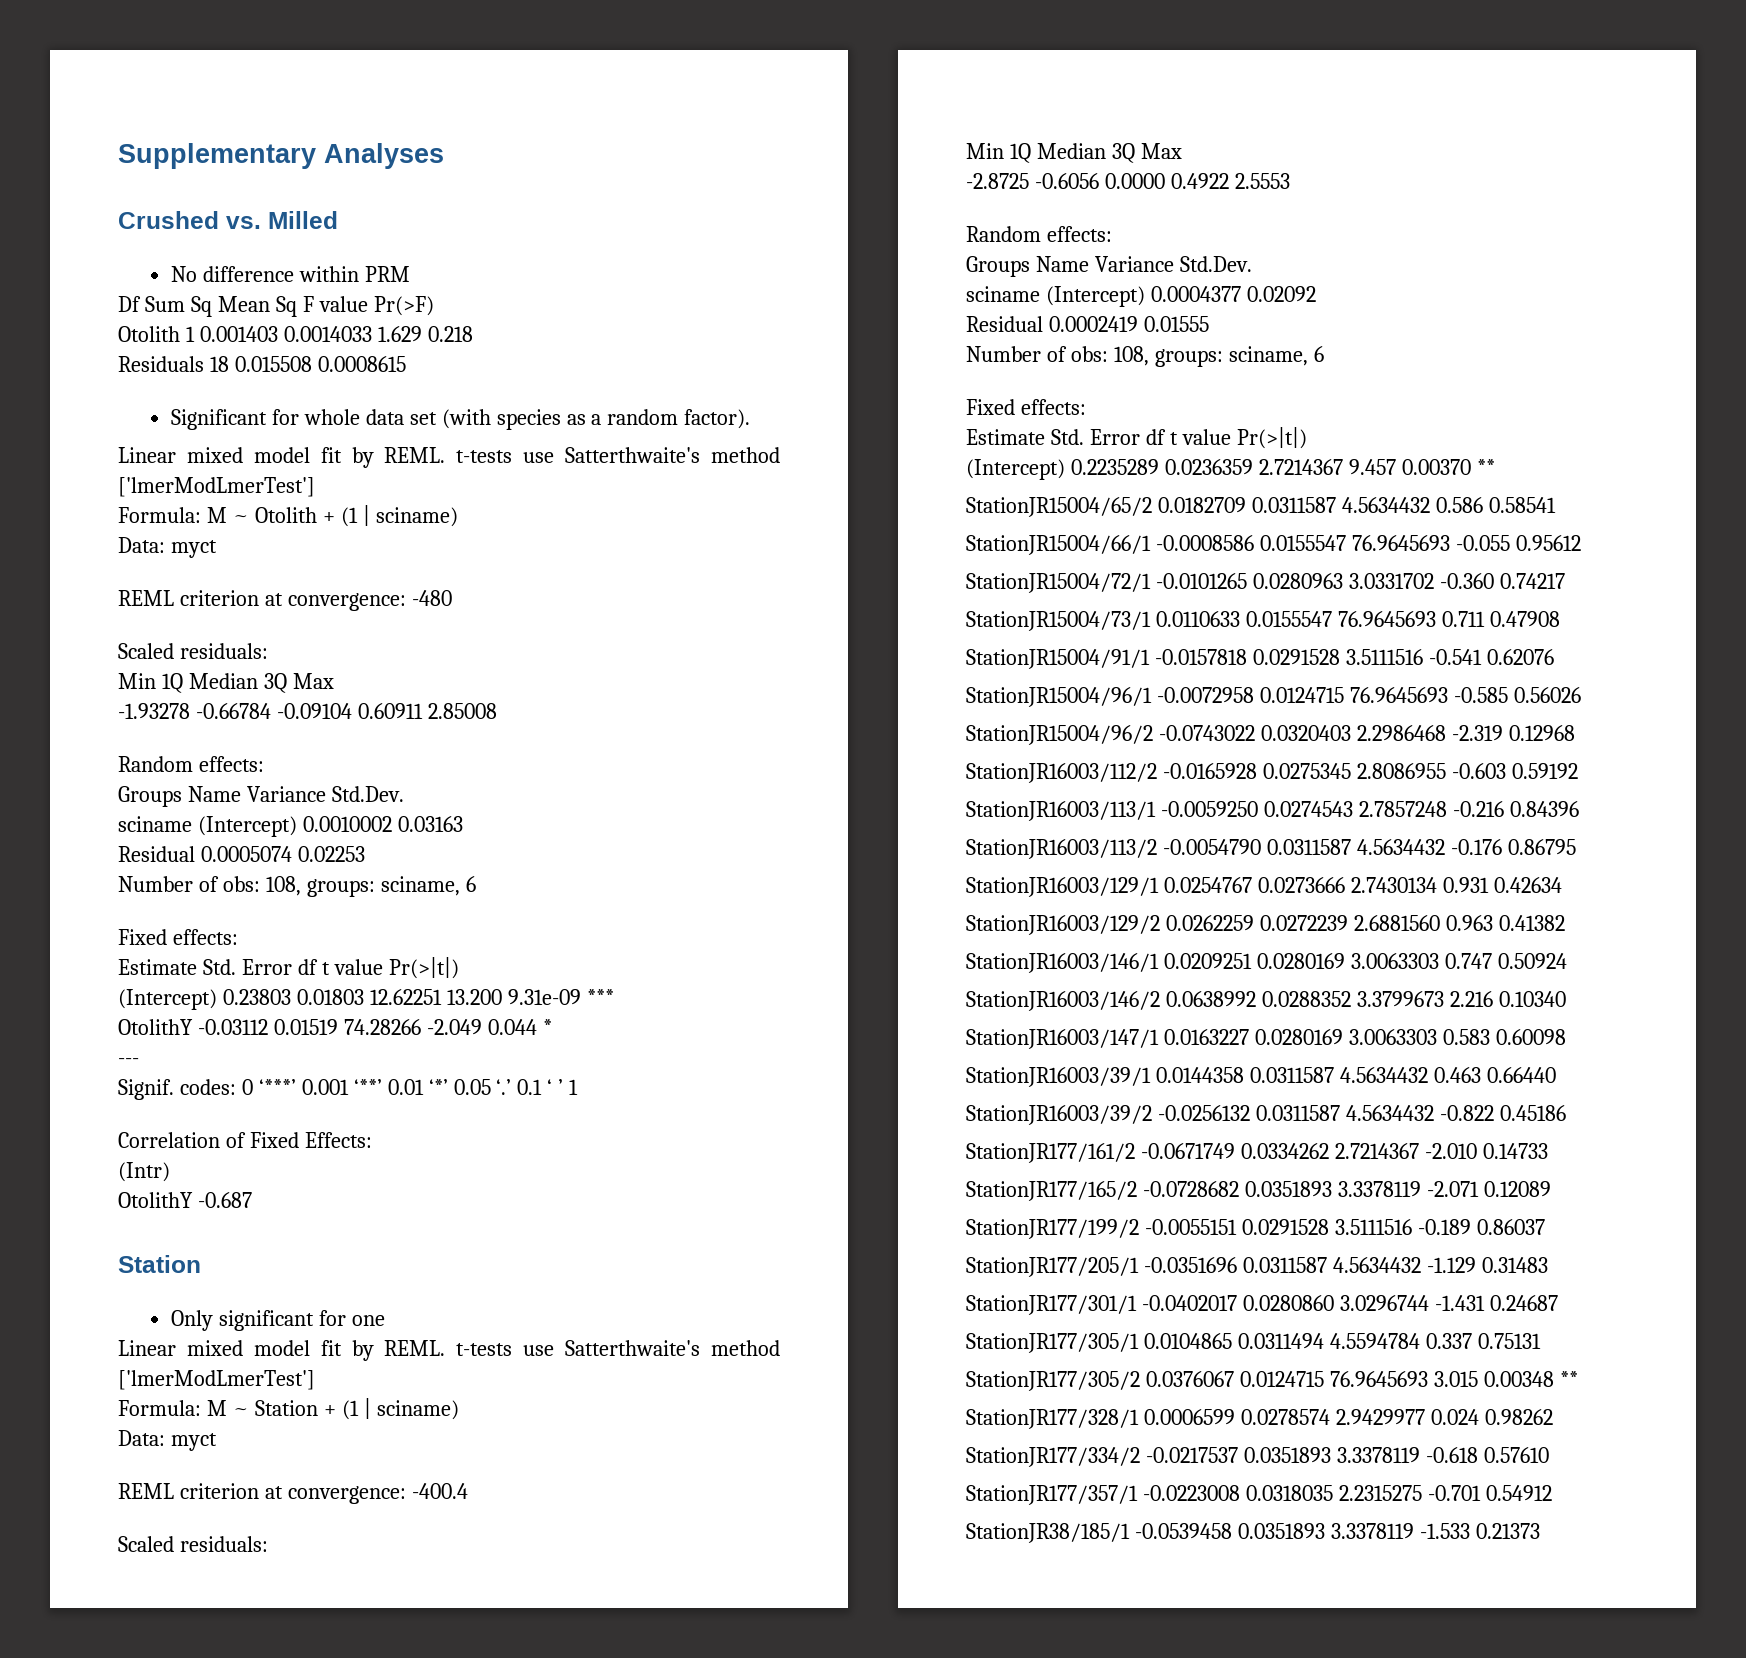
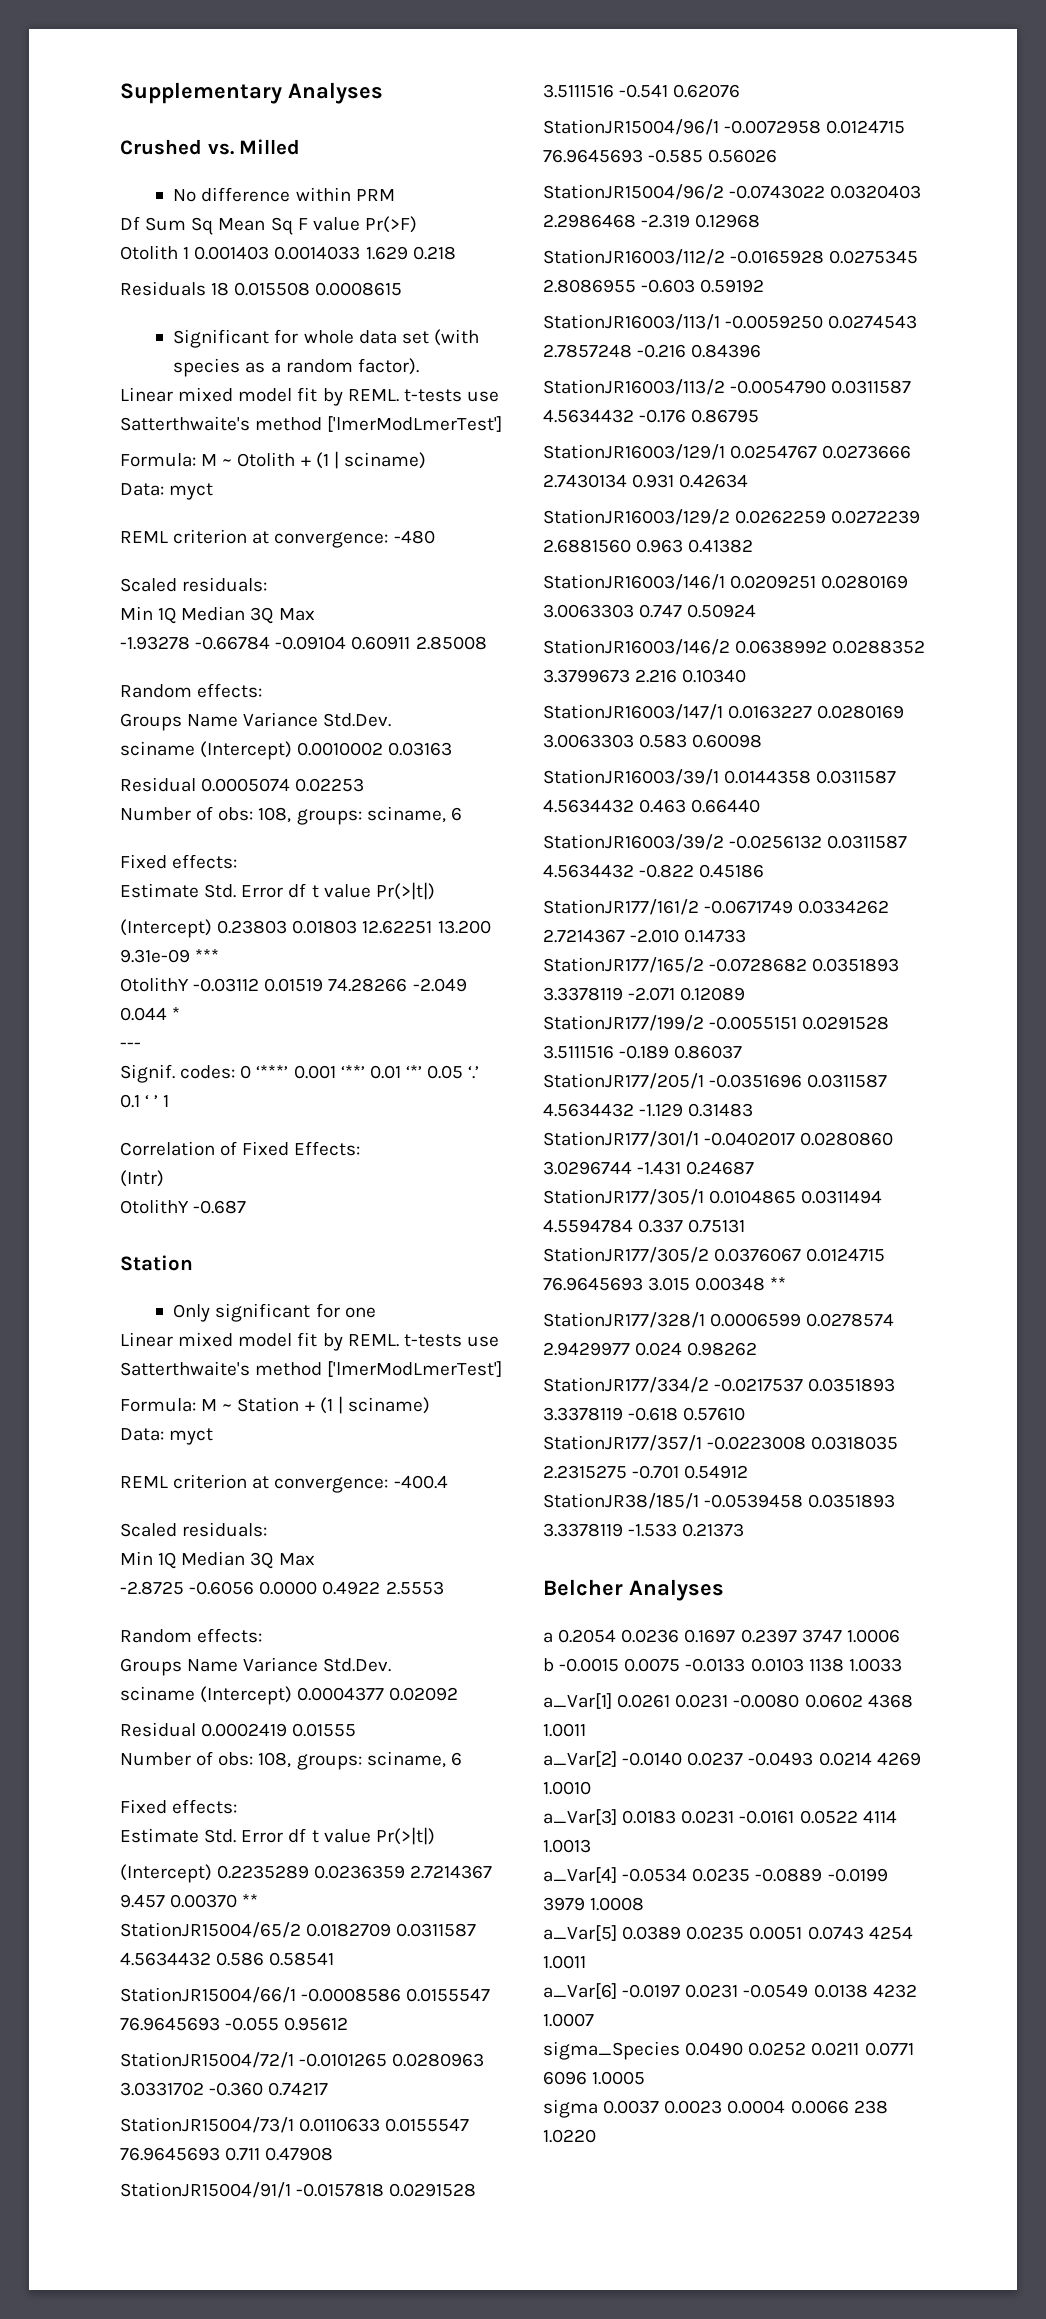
(1540, 1531) none -> [543,1579,724,1601] [543,1629,900,1643] [543,1658,902,1672] [543,1693,913,1709] [543,1723,586,1737] [543,1751,921,1767] [543,1781,591,1795] [543,1809,897,1825] [543,1839,591,1853] [543,1867,888,1883] [543,1897,645,1911] [543,1925,913,1941] [543,1955,586,1969] [543,1983,917,1999] [543,2013,594,2027] [543,2041,914,2060] [543,2071,646,2085] [543,2099,888,2118] [543,2129,596,2143] // Belcher Analyses // a 0.2054 0.0236 0.1697 0.2397 3747 1.0006 // b -0.0015 0.0075 -0.0133 0.0103 1138 1.0033 // a_Var[1] 0.0261 0.0231 -0.0080 0.0602 4368 1.0011 // a_Var[2] -0.0140 0.0237 -0.0493 0.0214 4269 1.0010 // a_Var[3] 0.0183 0.0231 -0.0161 0.0522 4114 1.0013 // a_Var[4] -0.0534 0.0235 -0.0889 -0.0199 3979 1.0008 // a_Var[5] 0.0389 0.0235 0.0051 0.0743 4254 1.0011 // a_Var[6] -0.0197 0.0231 -0.0549 0.0138 4232 1.0007 // sigma_Species 0.0490 0.0252 0.0211 0.0771 6096 1.0005 // sigma 0.0037 0.0023 0.0004 0.0066 238 1.0220

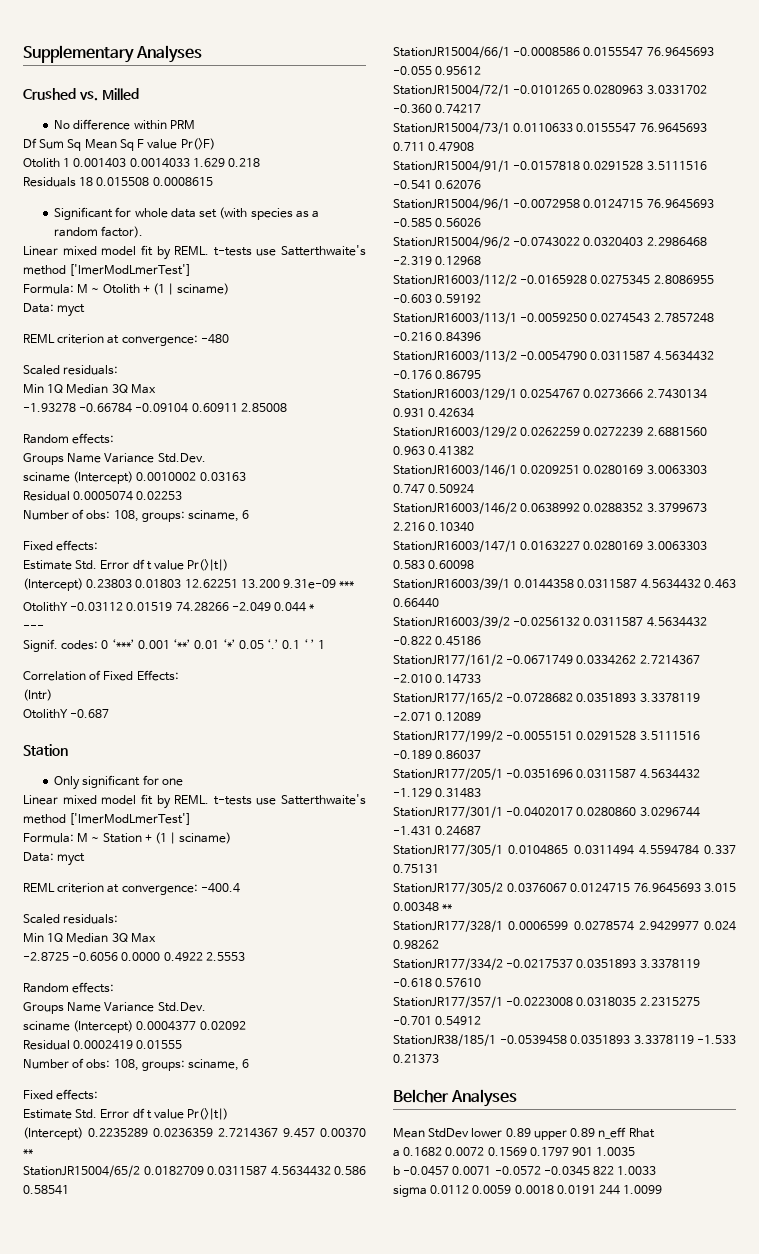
[543,1629,900,1643] [543,1658,902,1672] [543,1693,913,1709] [543,1723,586,1737] [543,1751,921,1767] [543,1781,591,1795] [543,1809,897,1825] [543,1839,591,1853] [543,1867,888,1883] [543,1897,645,1911] [543,1925,913,1941] [543,1955,586,1969] [543,1983,917,1999] [543,2013,594,2027] [543,2041,914,2060] [543,2071,646,2085] [543,2099,888,2118] [543,2129,596,2143] a 0.2054 0.0236 0.1697 0.2397 3747 1.0006 // b -0.0015 0.0075 -0.0133 0.0103 1138 1.0033 // a_Var[1] 0.0261 0.0231 -0.0080 0.0602 4368 1.0011 // a_Var[2] -0.0140 0.0237 -0.0493 0.0214 4269 1.0010 // a_Var[3] 0.0183 0.0231 -0.0161 0.0522 4114 1.0013 // a_Var[4] -0.0534 0.0235 -0.0889 -0.0199 3979 1.0008 // a_Var[5] 0.0389 0.0235 0.0051 0.0743 4254 1.0011 // a_Var[6] -0.0197 0.0231 -0.0549 0.0138 4232 1.0007 // sigma_Species 0.0490 0.0252 0.0211 0.0771 6096 1.0005 // sigma 0.0037 0.0023 0.0004 0.0066 238 1.0220 -> [393,1127,655,1140] [393,1147,636,1157] [393,1166,657,1176] [393,1185,663,1197] Mean StdDev lower 0.89 upper 0.89 n_eff Rhat // a 0.1682 0.0072 0.1569 0.1797 901 1.0035 // b -0.0457 0.0071 -0.0572 -0.0345 822 1.0033 // sigma 0.0112 0.0059 0.0018 0.0191 244 1.0099

